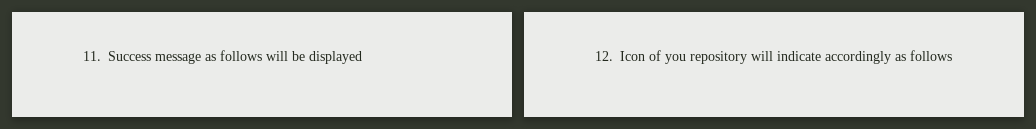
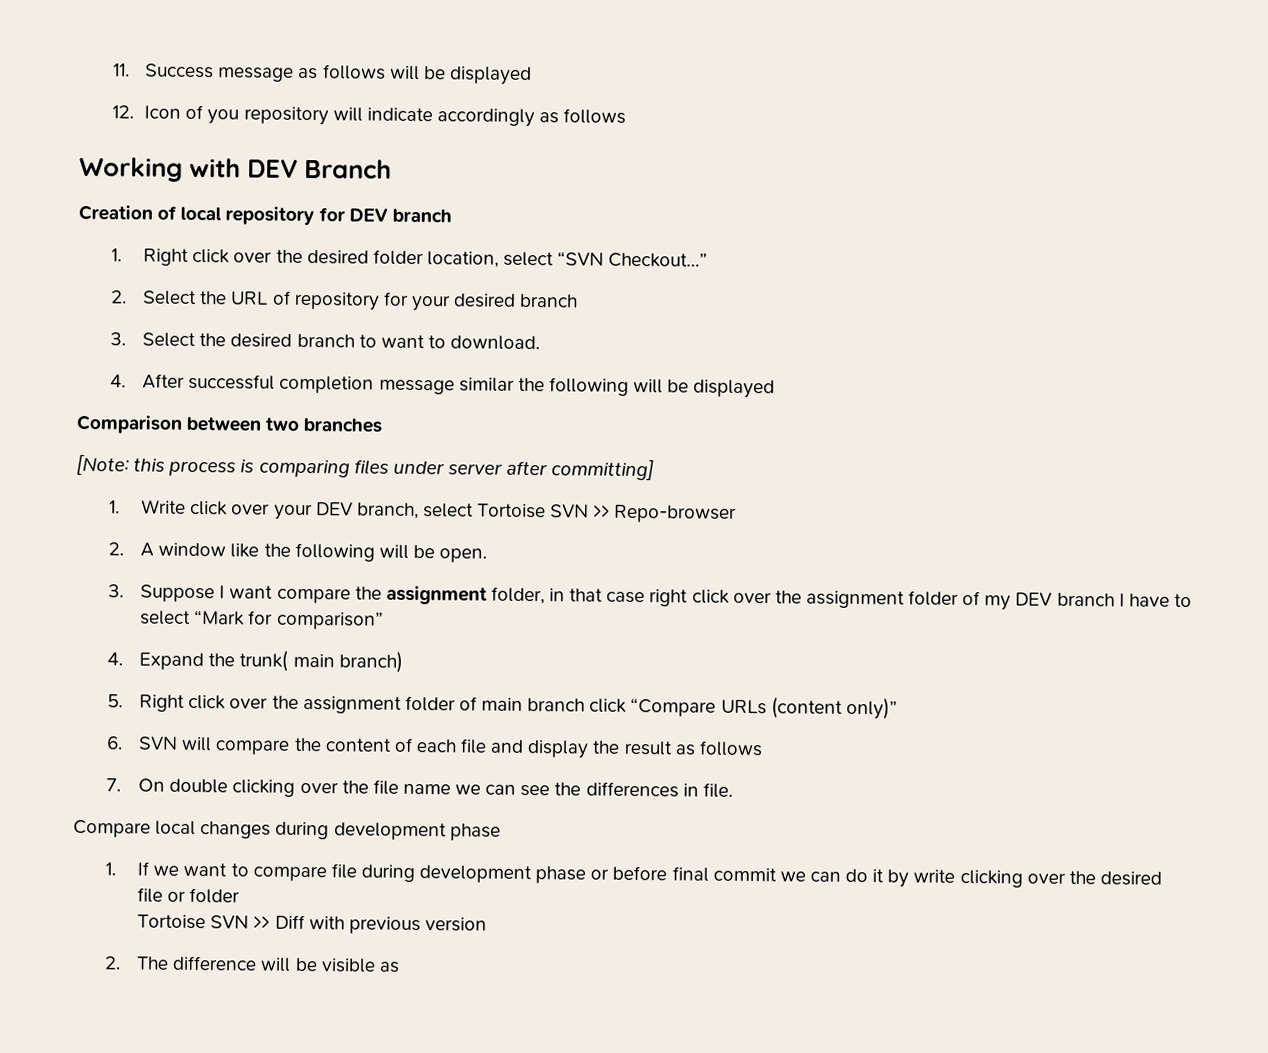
(952, 55) none -> [79,156,392,182] [78,204,452,226] [110,248,709,268] [110,290,579,312] [109,332,541,351] [109,373,776,399] [76,414,383,434] [76,454,655,481] [108,499,738,523] [107,542,488,563] [107,584,1192,611] [140,610,384,630] [106,650,403,673] [106,694,898,720] [105,736,763,759] [105,778,733,798] [73,819,501,841] [104,861,1162,888] [137,887,241,904] [137,914,487,935] [103,955,400,973] // Working with DEV Branch // Creation of local repository for DEV branch // 1. Right click over the desired folder location, select “SVN Checkout…” // 2. Select the URL of repository for your desired branch // 3. Select the desired branch to want to download. // 4. After successful completion message similar the following will be displayed // Comparison between two branches // [Note: this process is comparing files under server after committing] // 1. Write click over your DEV branch, select Tortoise SVN >> Repo-browser // 2. A window like the following will be open. // 3. Suppose I want compare the assignment folder, in that case right click over the assignment folder of my DEV branch I have to select “Mark for comparison” // 4. Expand the trunk( main branch) // 5. Right click over the assignment folder of main branch click “Compare URLs (content only)” // 6. SVN will compare the content of each file and display the result as follows // 7. On double clicking over the file name we can see the differences in file. // Compare local changes during development phase // 1. If we want to compare file during development phase or before final commit we can do it by write clicking over the desired file or folder // Tortoise SVN >> Diff with previous version // 2. The difference will be visible as

